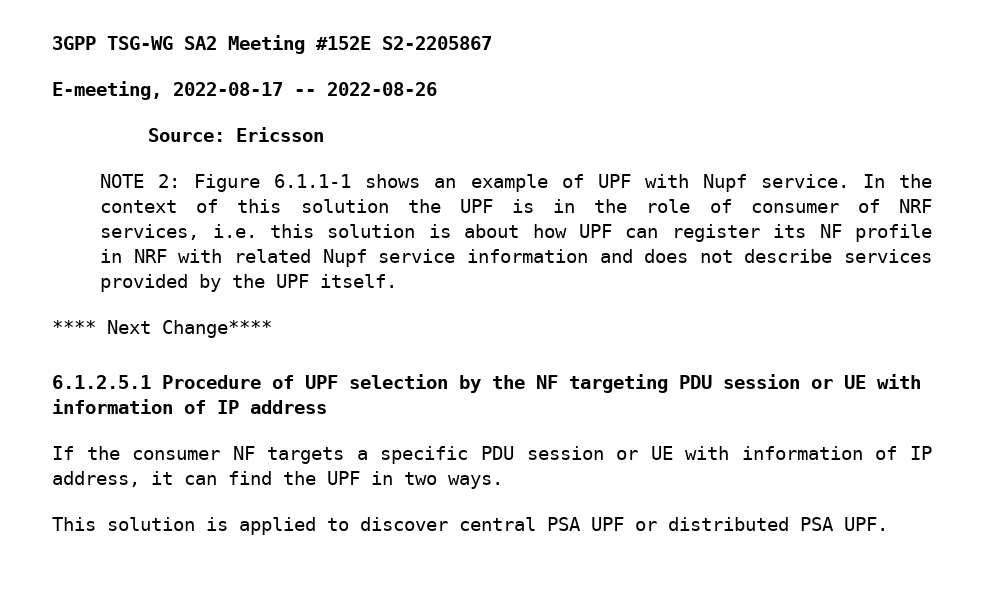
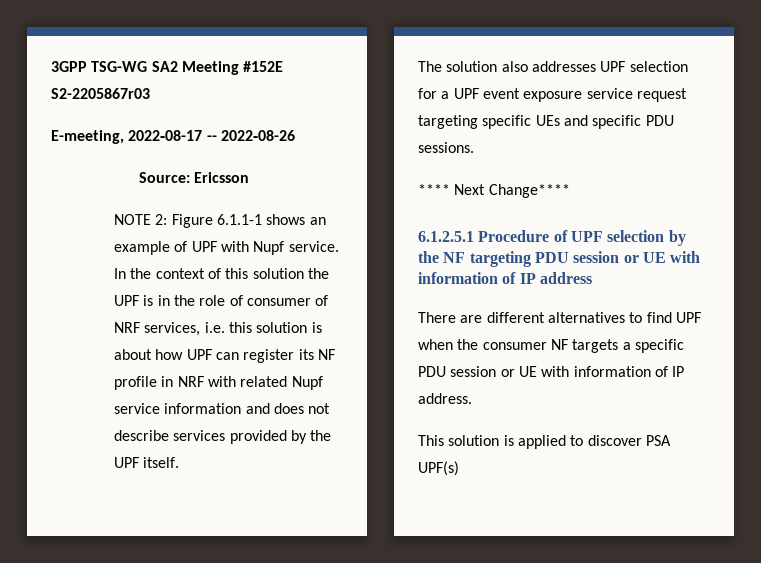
[382,36,492,50] S2-2205867 -> [51,88,150,99] S2-2205867r03
(398, 281) none -> [418,61,688,72] [418,88,687,102] [418,115,674,129] [418,142,474,153] // The solution also addresses UPF selection for a UPF event exposure service request targeting specific UEs and specific PDU sessions.
[52,446,74,460] If -> [418,312,701,323] [418,339,453,350] There are different alternatives to find UPF when
[52,471,503,489] address, it can find the UPF in two ways. -> [418,393,472,404] address.
[459,517,888,531] central PSA UPF or distributed PSA UPF. -> [645,435,671,446] [418,461,459,476] PSA UPF(s)

